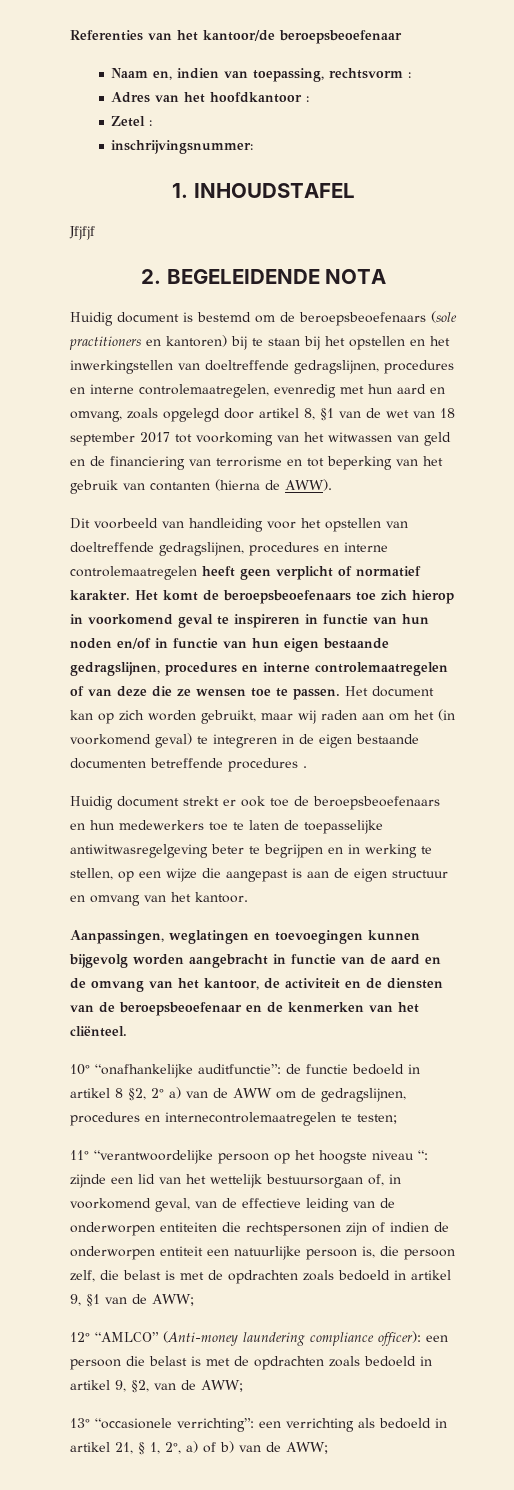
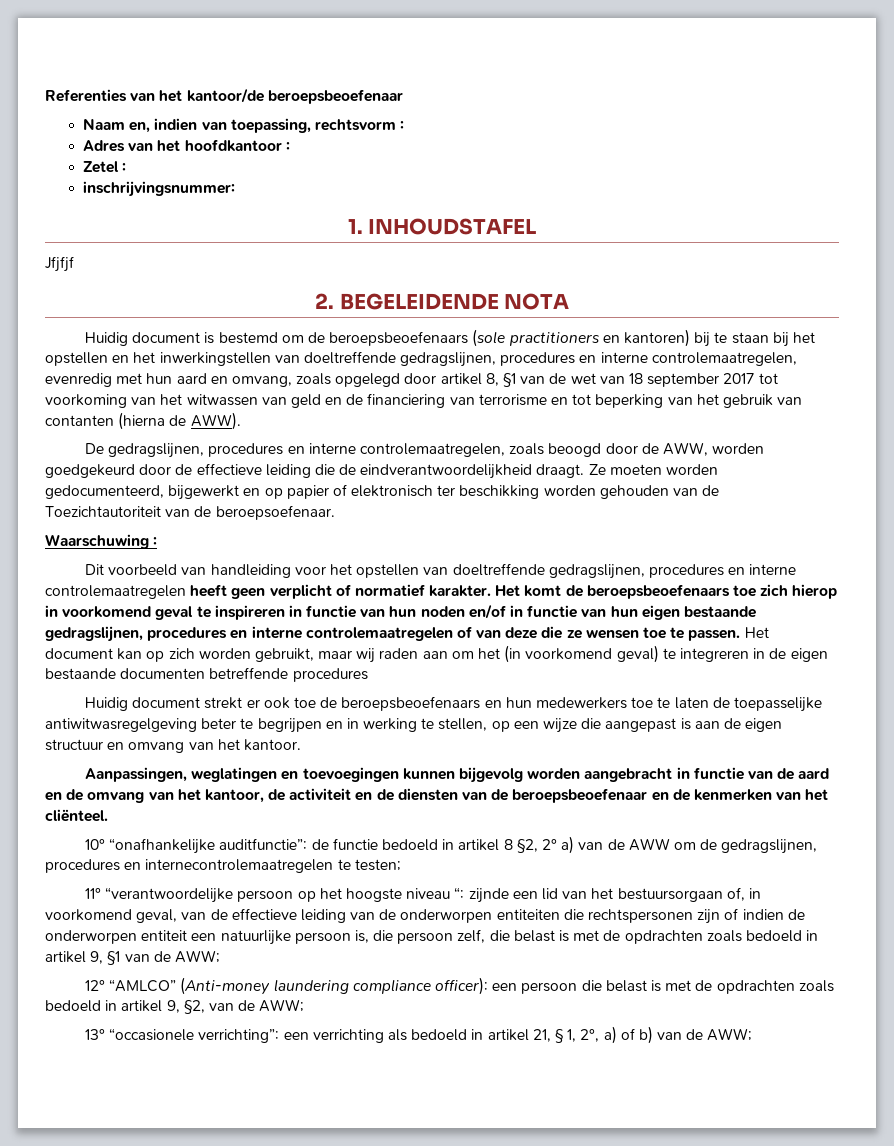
(332, 485) none -> [85,442,765,458] [45,463,719,479] [45,484,720,500] [45,505,335,520] [45,534,158,549] // De gedragslijnen, procedures en interne controlemaatregelen, zoals beoogd door de AWW, worden goedgekeurd door de effectieve leiding die de eindverantwoordelijkheid draagt. Ze moeten worden gedocumenteerd, bijgewerkt en op papier of elektronisch ter beschikking worden gehouden van de Toezichtautoriteit van de beroepsoefenaar. // Waarschuwing :
[303,766,307,768] . -> (368, 675) none
[210,1174,262,1188] wettelijk -> (614, 893) none

